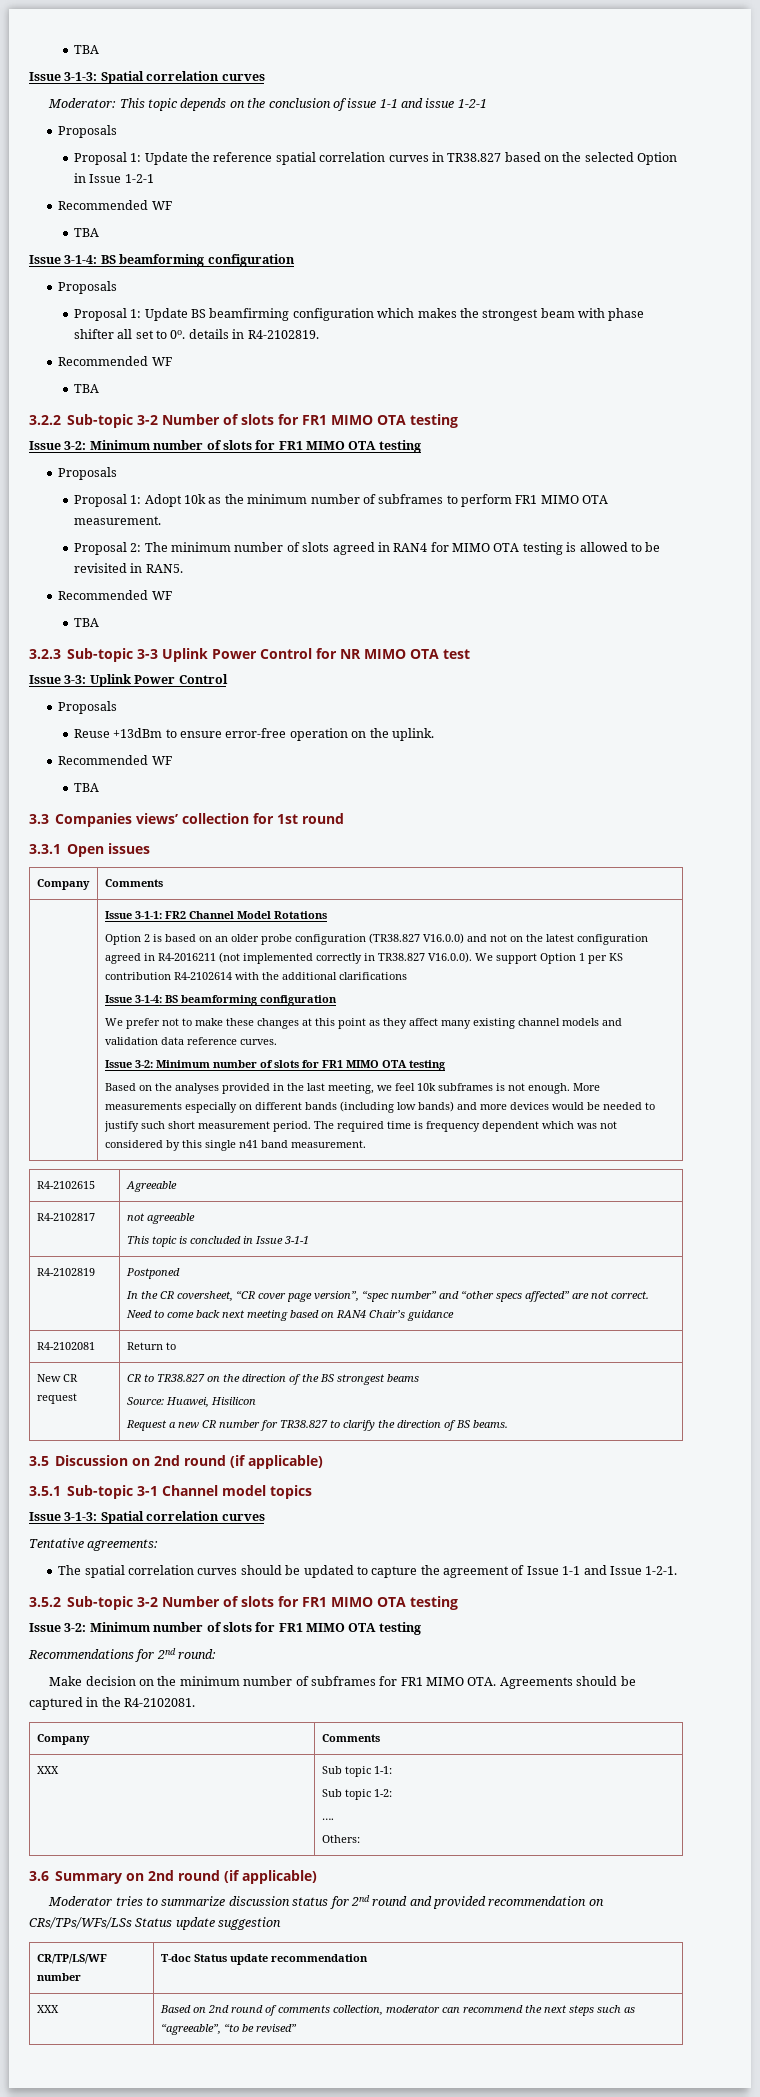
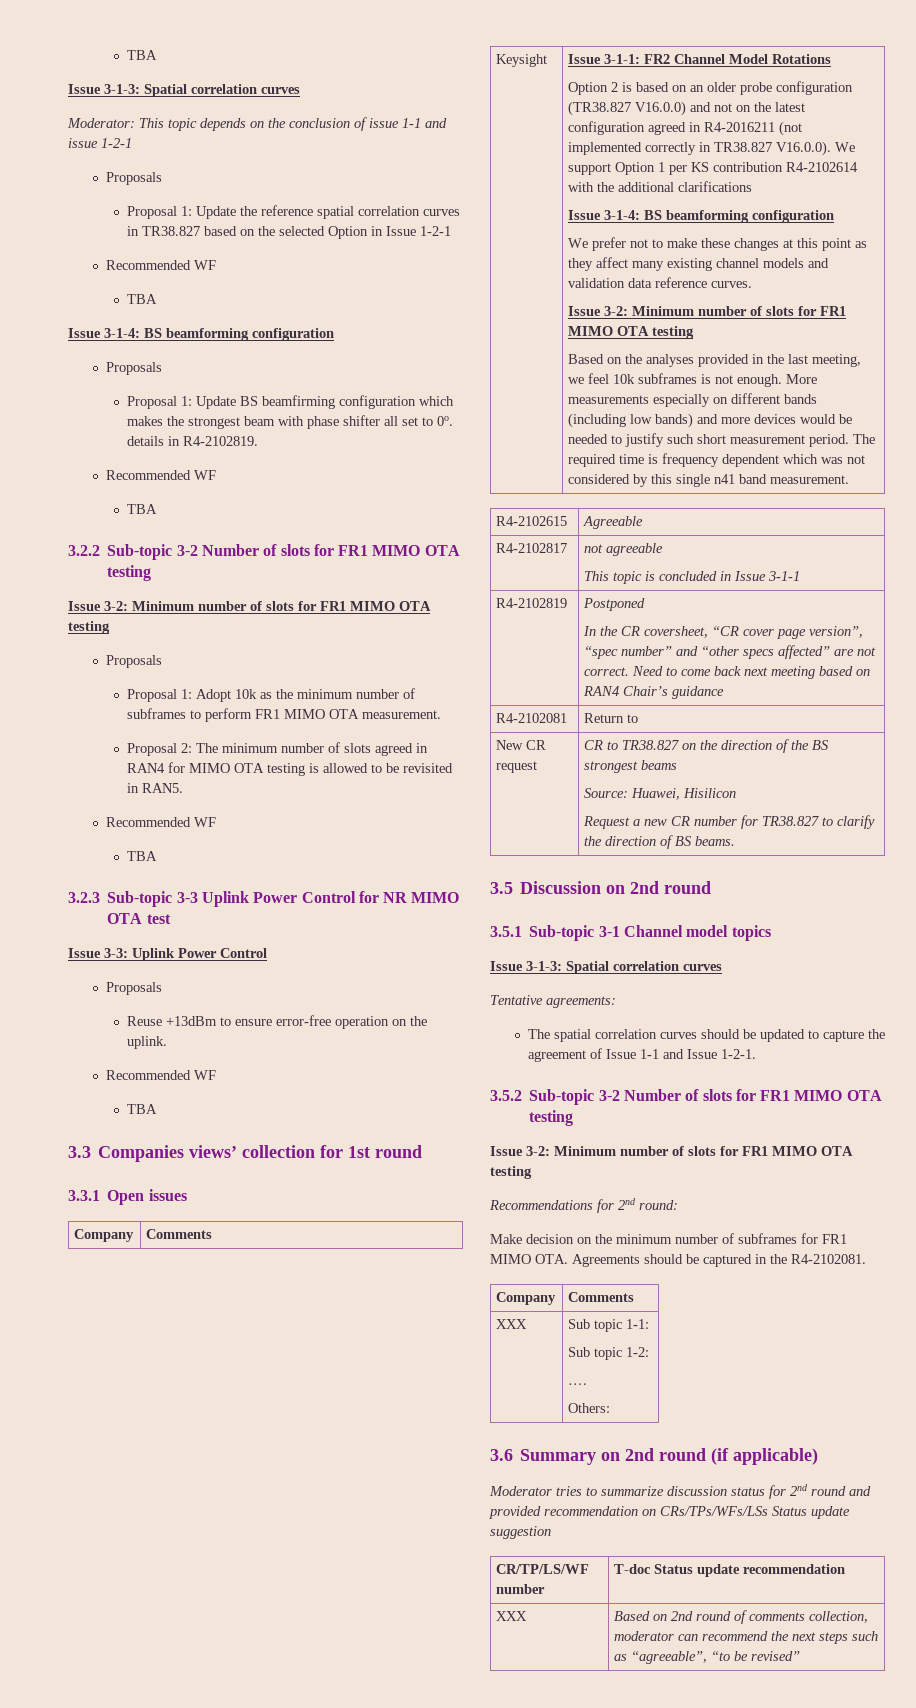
(163, 883) none -> [496,54,548,67] Keysight
[230,1455,324,1469] (if applicable) -> (712, 887) none

